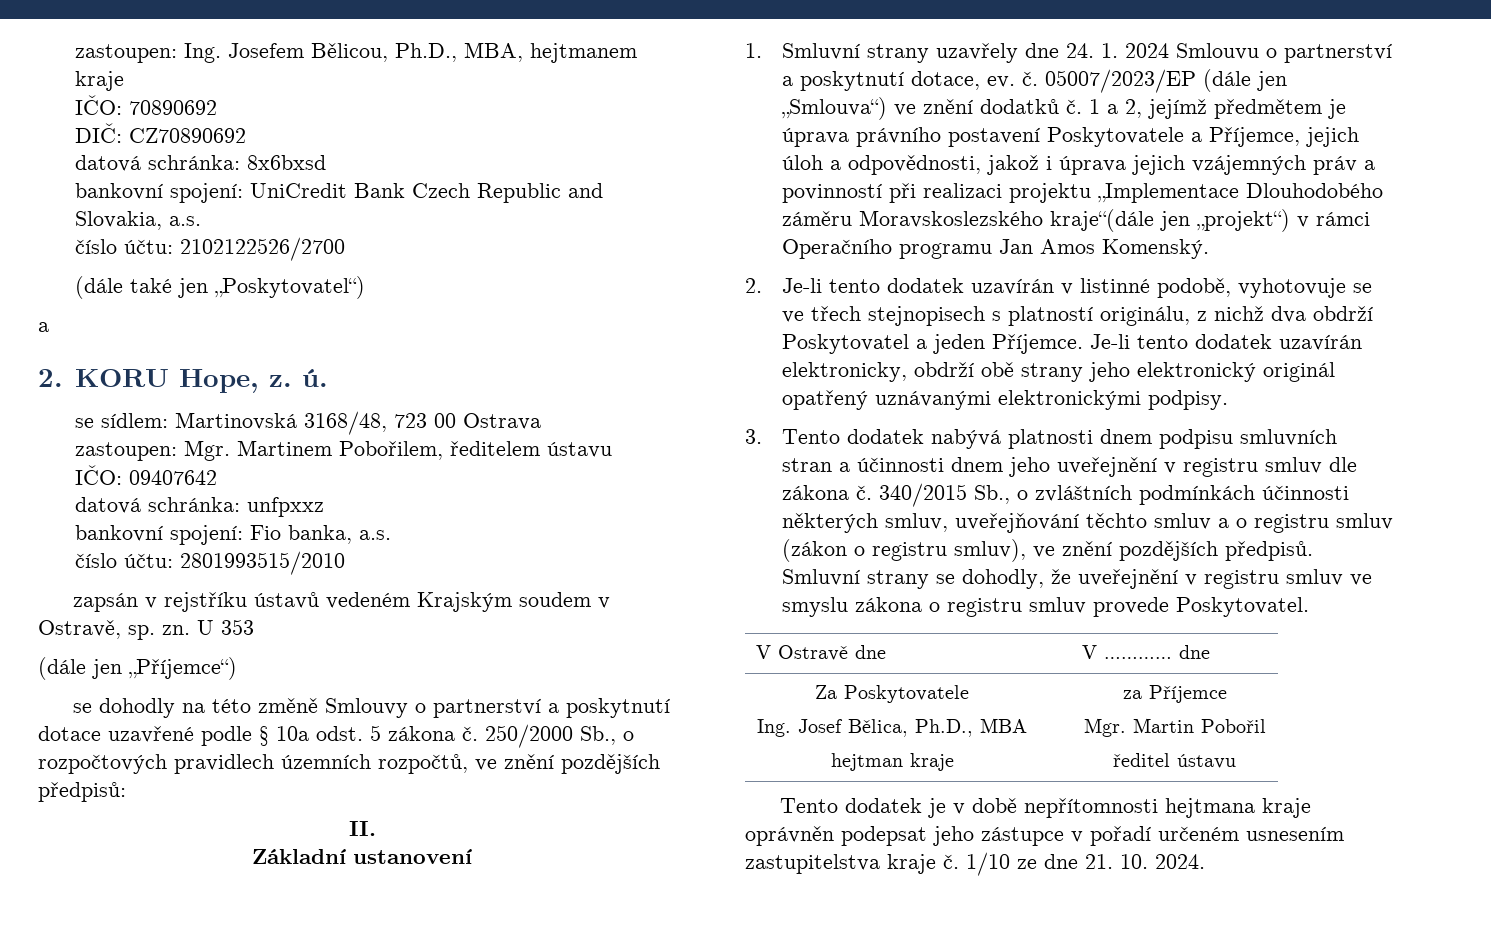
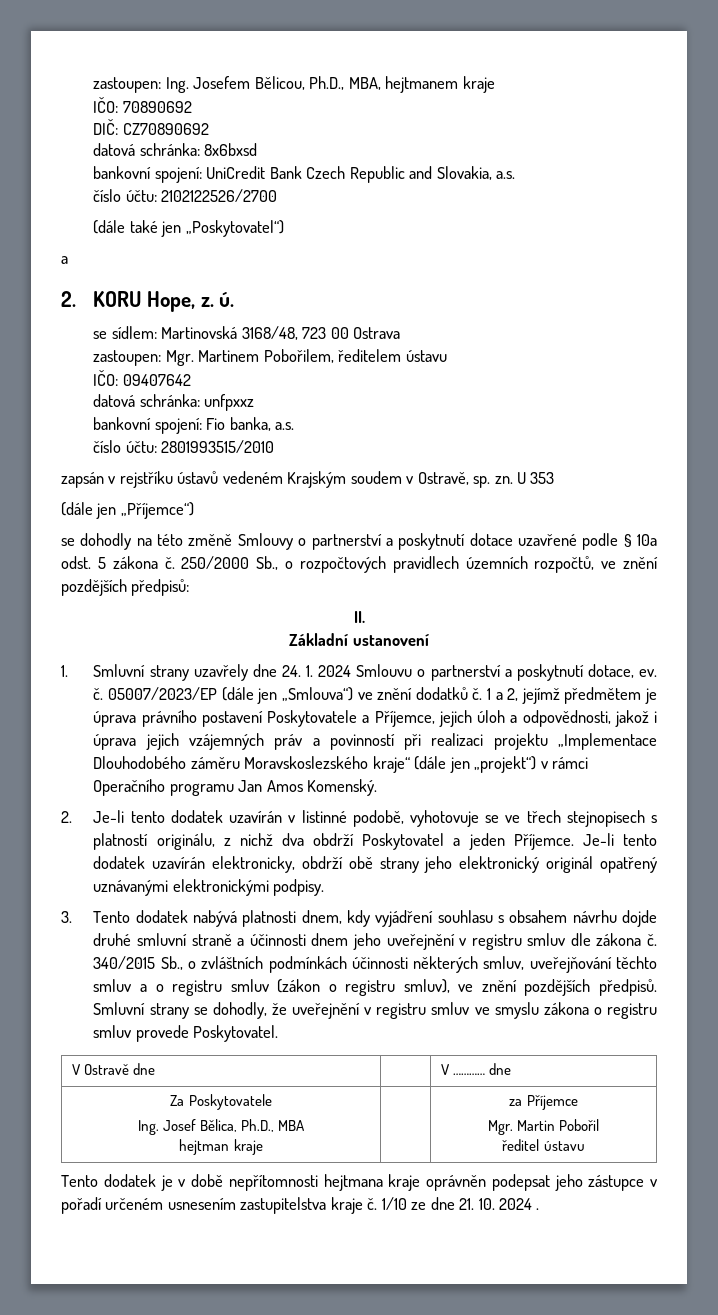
[1049,209,1154,232] kraje“(dále -> [372,756,447,773] kraje“ (dále
[1099,429,1337,449] [781,458,832,472] dnem podpisu smluvních stran -> [301,910,658,927] [93,933,232,946] dnem, kdy vyjádření souhlasu s obsahem návrhu dojde druhé smluvní straně
[1155,854,1205,869] 2024. -> [499,1198,540,1210] 2024 .

